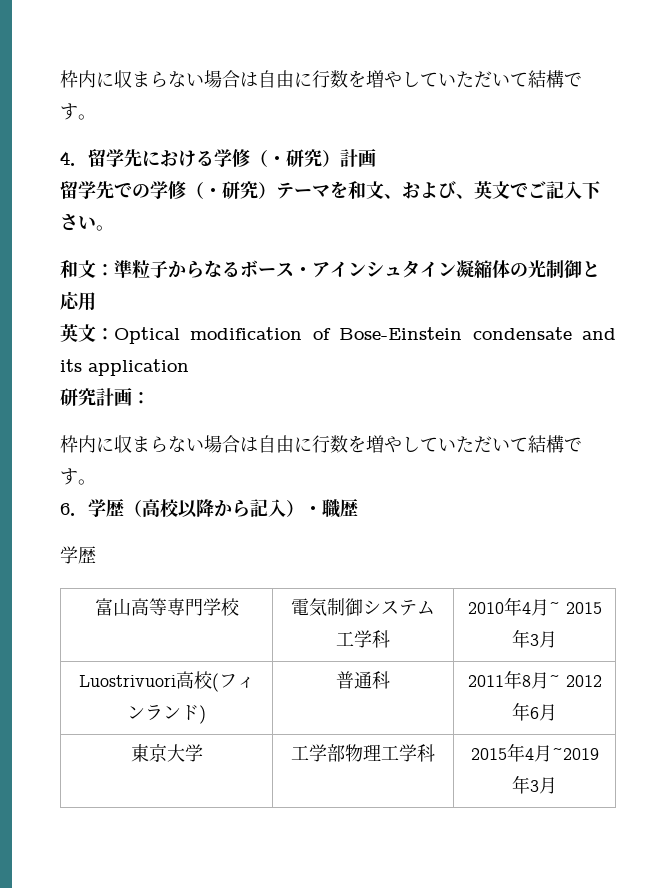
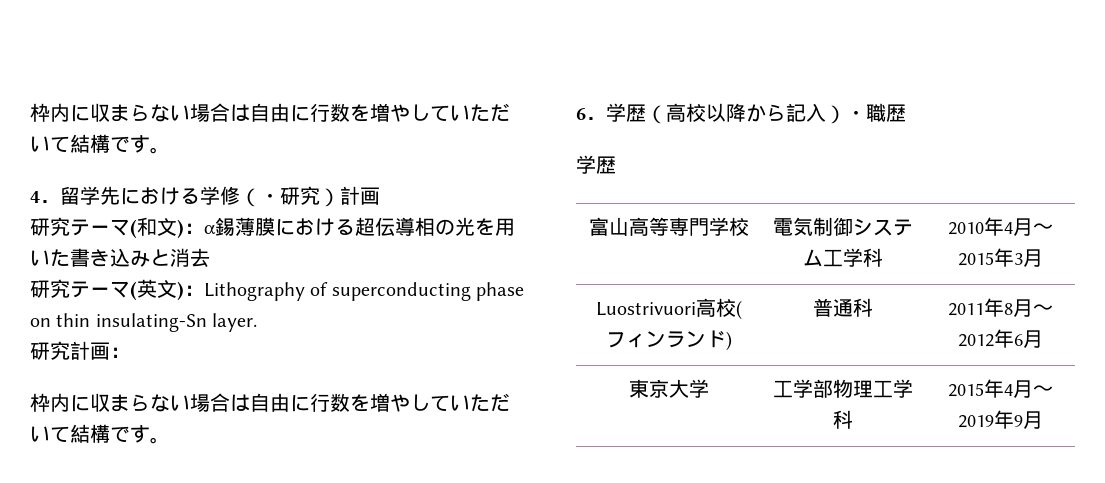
[60,181,601,199] [60,214,114,231] [60,260,600,278] [60,291,96,311] [60,324,616,344] [60,359,189,376] 留学先での学修（・研究）テーマを和文、および、英文でご記入下さい。 // 和文：準粒子からなるボース・アインシュタイン凝縮体の光制御と応用 // 英文：Optical modification of Bose-Einstein condensate and its application -> [30,217,515,239] [30,248,210,267] [30,279,525,301] [30,313,258,332] 研究テーマ(和文)：α錫薄膜における超伝導相の光を用いた書き込みと消去 // 研究テーマ(英文)：Lithography of superconducting phase on thin insulating-Sn layer.
[548,601,560,614] ~ -> [1032,223,1053,234] 〜
[548,674,560,687] ~ -> [1032,304,1053,315] 〜
[551,747,599,760] [512,775,539,794] ~2019年3 -> [1032,385,1053,396] [957,410,1023,429] 〜2019年9

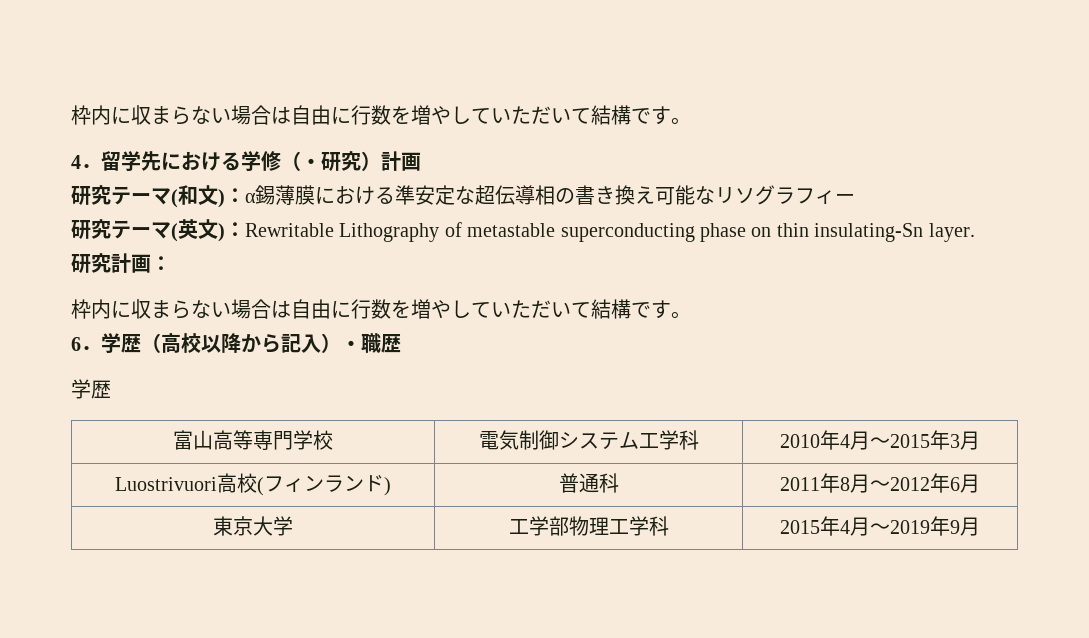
(355, 227) none -> [395,185,475,205] 準安定な
[455,217,515,236] [30,248,210,267] 光を用いた書き込みと消去 -> [575,185,855,205] 書き換え可能なリソグラフィー
(204, 290) none -> [245,223,334,237] Rewritable
(329, 289) none -> [467,223,556,237] metastable

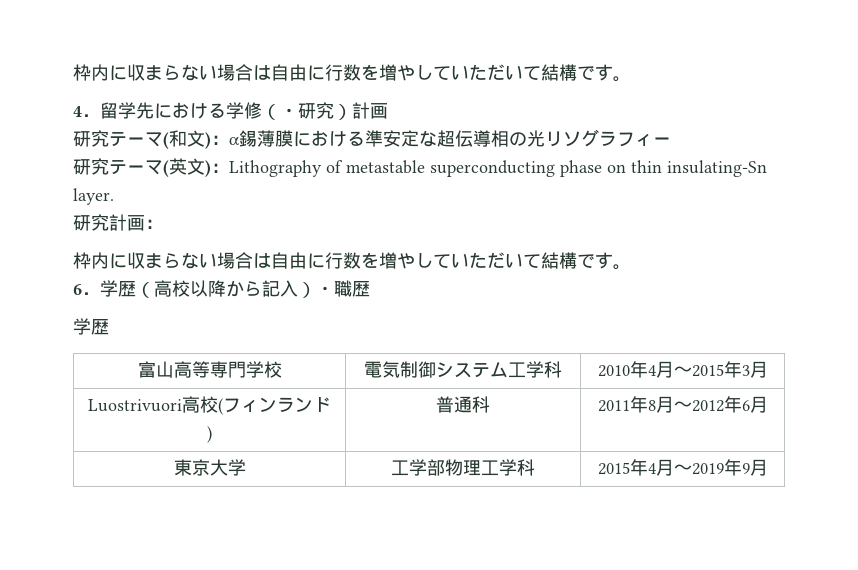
[575,185,715,205] 書き換え可能な -> [527,130,545,147] 光
[245,223,334,237] Rewritable -> (229, 168) none

